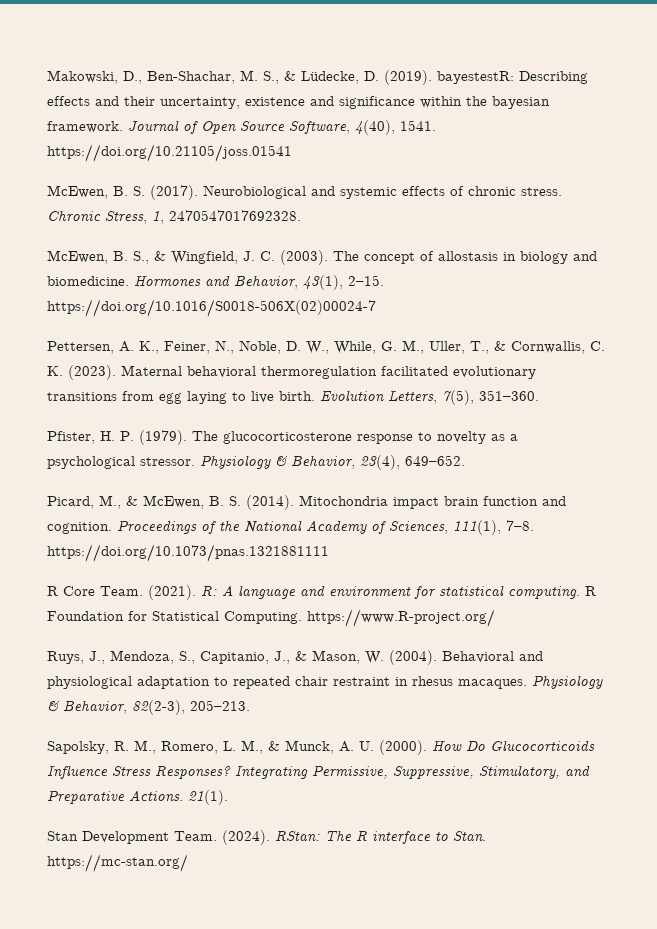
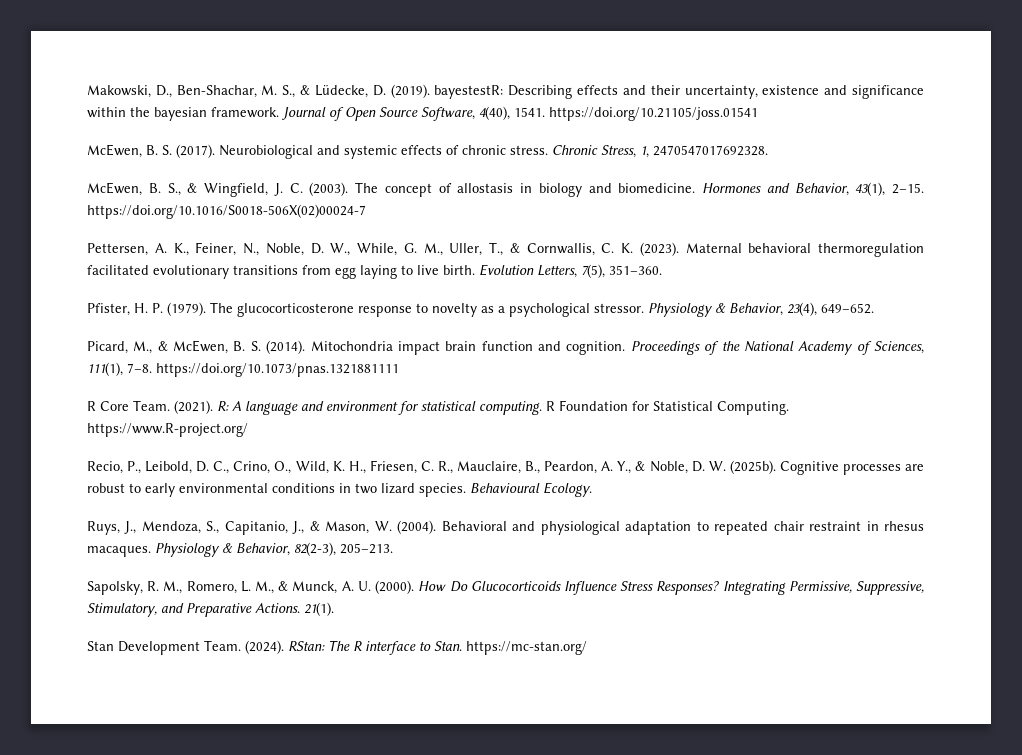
(495, 618) none -> [87,460,925,475] [87,482,592,497] // Recio, P., Leibold, D. C., Crino, O., Wild, K. H., Friesen, C. R., Mauclaire, B., Peardon, A. Y., & Noble, D. W. (2025b). Cognitive processes are robust to early environmental conditions in two lizard species. Behavioural Ecology.

